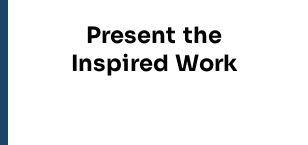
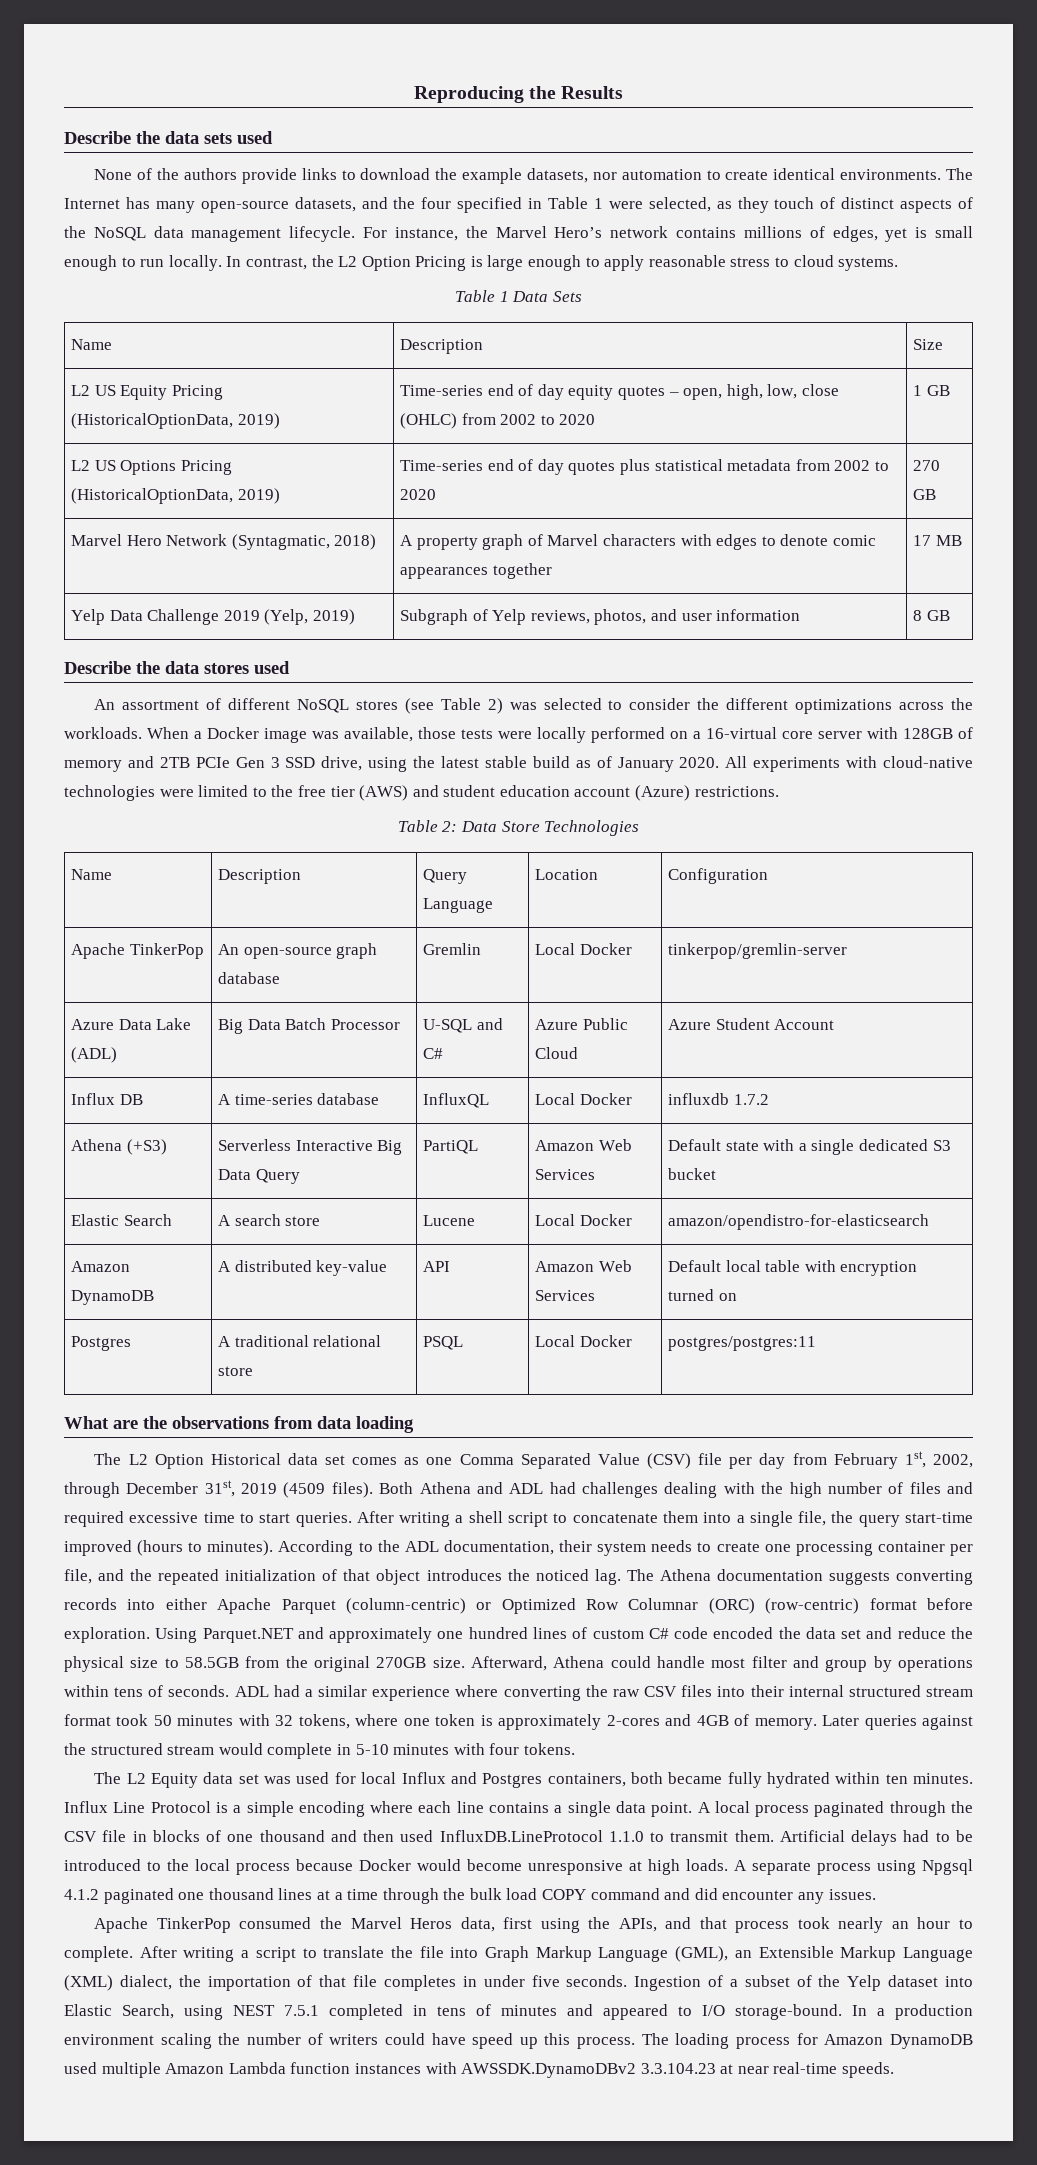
[86,26,222,44] [70,53,239,76] Present the Inspired Work -> [413,86,624,103] [64,131,273,144] [94,168,974,184] [64,197,973,213] [64,226,974,242] [64,255,899,271] [455,290,582,302] [71,339,113,350] [400,339,484,354] [913,339,944,350] [71,385,223,400] [71,413,280,429] [400,384,839,400] [400,413,596,429] [913,385,950,396] [71,460,232,475] [71,488,280,504] [400,459,889,475] [400,489,437,500] [913,460,941,471] [913,489,937,500] [71,534,377,550] [400,534,876,550] [400,563,552,579] [913,535,962,546] [71,609,355,625] [400,609,801,625] [913,610,950,621] [64,661,290,674] [94,698,973,714] [64,727,973,743] [64,756,973,772] [64,785,779,801] [397,820,640,836] [71,869,113,880] [218,869,302,884] [423,869,468,884] [423,898,494,913] [535,869,599,880] [668,868,769,884] [71,943,204,959] [218,943,378,959] [218,972,281,984] [423,943,482,955] [535,943,632,955] [668,943,848,959] [71,1018,192,1030] [71,1047,118,1063] [218,1018,400,1034] [423,1018,503,1033] [423,1048,444,1059] [535,1018,628,1030] [535,1047,579,1059] [668,1018,835,1030] [71,1093,143,1105] [218,1093,380,1105] [423,1093,490,1108] [535,1093,632,1105] [668,1093,769,1105] [71,1139,167,1155] [218,1139,403,1155] [218,1169,300,1184] [423,1140,479,1154] [535,1139,632,1151] [535,1169,596,1180] [668,1139,951,1155] [668,1168,717,1180] [71,1214,172,1226] [218,1214,321,1226] [423,1215,476,1226] [535,1214,632,1226] [668,1214,930,1230] [71,1261,131,1272] [71,1290,155,1305] [218,1260,388,1276] [423,1261,451,1272] [535,1260,632,1272] [535,1290,596,1301] [668,1260,918,1276] [668,1289,737,1301] [71,1336,132,1351] [218,1335,382,1347] [218,1366,254,1376] [423,1336,464,1350] [535,1335,632,1347] [668,1336,817,1351] [64,1416,414,1433] [94,1451,973,1469] [64,1480,973,1498] [64,1511,973,1527] [64,1540,974,1556] [64,1569,973,1585] [64,1598,973,1614] [64,1627,974,1643] [64,1656,974,1672] [64,1685,973,1701] [64,1714,974,1730] [64,1743,575,1759] [94,1772,973,1788] [64,1801,973,1817] [64,1830,974,1846] [64,1859,973,1875] [64,1888,876,1904] [94,1917,974,1933] [64,1946,974,1962] [64,1975,974,1991] [64,2004,973,2020] [64,2033,973,2049] [64,2062,895,2078] Reproducing the Results // Describe the data sets used // None of the authors provide links to download the example datasets, nor automation to create identical environments. The Internet has many open-source datasets, and the four specified in Table 1 were selected, as they touch of distinct aspects of the NoSQL data management lifecycle. For instance, the Marvel Hero’s network contains millions of edges, yet is small enough to run locally. In contrast, the L2 Option Pricing is large enough to apply reasonable stress to cloud systems. // Table 1 Data Sets // Name | Description | Size // L2 US Equity Pricing (HistoricalOptionData, 2019) | Time-series end of day equity quotes – open, high, low, close (OHLC) from 2002 to 2020 | 1 GB // L2 US Options Pricing (HistoricalOptionData, 2019) | Time-series end of day quotes plus statistical metadata from 2002 to 2020 | 270 GB // Marvel Hero Network (Syntagmatic, 2018) | A property graph of Marvel characters with edges to denote comic appearances together | 17 MB // Yelp Data Challenge 2019 (Yelp, 2019) | Subgraph of Yelp reviews, photos, and user information | 8 GB // Describe the data stores used // An assortment of different NoSQL stores (see Table 2) was selected to consider the different optimizations across the workloads. When a Docker image was available, those tests were locally performed on a 16-virtual core server with 128GB of memory and 2TB PCIe Gen 3 SSD drive, using the latest stable build as of January 2020. All experiments with cloud-native technologies were limited to the free tier (AWS) and student education account (Azure) restrictions. // Table 2: Data Store Technologies // Name | Description | Query Language | Location | Configuration // Apache TinkerPop | An open-source graph database | Gremlin | Local Docker | tinkerpop/gremlin-server // Azure Data Lake (ADL) | Big Data Batch Processor | U-SQL and C# | Azure Public Cloud | Azure Student Account // Influx DB | A time-series database | InfluxQL | Local Docker | influxdb 1.7.2 // Athena (+S3) | Serverless Interactive Big Data Query | PartiQL | Amazon Web Services | Default state with a single dedicated S3 bucket // Elastic Search | A search store | Lucene | Local Docker | amazon/opendistro-for-elasticsearch // Amazon DynamoDB | A distributed key-value | API | Amazon Web Services | Default local table with encryption turned on // Postgres | A traditional relational store | PSQL | Local Docker | postgres/postgres:11 // What are the observations from data loading // The L2 Option Historical data set comes as one Comma Separated Value (CSV) file per day from February 1st, 2002, through December 31st, 2019 (4509 files). Both Athena and ADL had challenges dealing with the high number of files and required excessive time to start queries. After writing a shell script to concatenate them into a single file, the query start-time improved (hours to minutes). According to the ADL documentation, their system needs to create one processing container per file, and the repeated initialization of that object introduces the noticed lag. The Athena documentation suggests converting records into either Apache Parquet (column-centric) or Optimized Row Columnar (ORC) (row-centric) format before exploration. Using Parquet.NET and approximately one hundred lines of custom C# code encoded the data set and reduce the physical size to 58.5GB from the original 270GB size. Afterward, Athena could handle most filter and group by operations within tens of seconds. ADL had a similar experience where converting the raw CSV files into their internal structured stream format took 50 minutes with 32 tokens, where one token is approximately 2-cores and 4GB of memory. Later queries against the structured stream would complete in 5-10 minutes with four tokens. // The L2 Equity data set was used for local Influx and Postgres containers, both became fully hydrated within ten minutes. Influx Line Protocol is a simple encoding where each line contains a single data point. A local process paginated through the CSV file in blocks of one thousand and then used InfluxDB.LineProtocol 1.1.0 to transmit them. Artificial delays had to be introduced to the local process because Docker would become unresponsive at high loads. A separate process using Npgsql 4.1.2 paginated one thousand lines at a time through the bulk load COPY command and did encounter any issues. // Apache TinkerPop consumed the Marvel Heros data, first using the APIs, and that process took nearly an hour to complete. After writing a script to translate the file into Graph Markup Language (GML), an Extensible Markup Language (XML) dialect, the importation of that file completes in under five seconds. Ingestion of a subset of the Yelp dataset into Elastic Search, using NEST 7.5.1 completed in tens of minutes and appeared to I/O storage-bound. In a production environment scaling the number of writers could have speed up this process. The loading process for Amazon DynamoDB used multiple Amazon Lambda function instances with AWSSDK.DynamoDBv2 3.3.104.23 at near real-time speeds.

